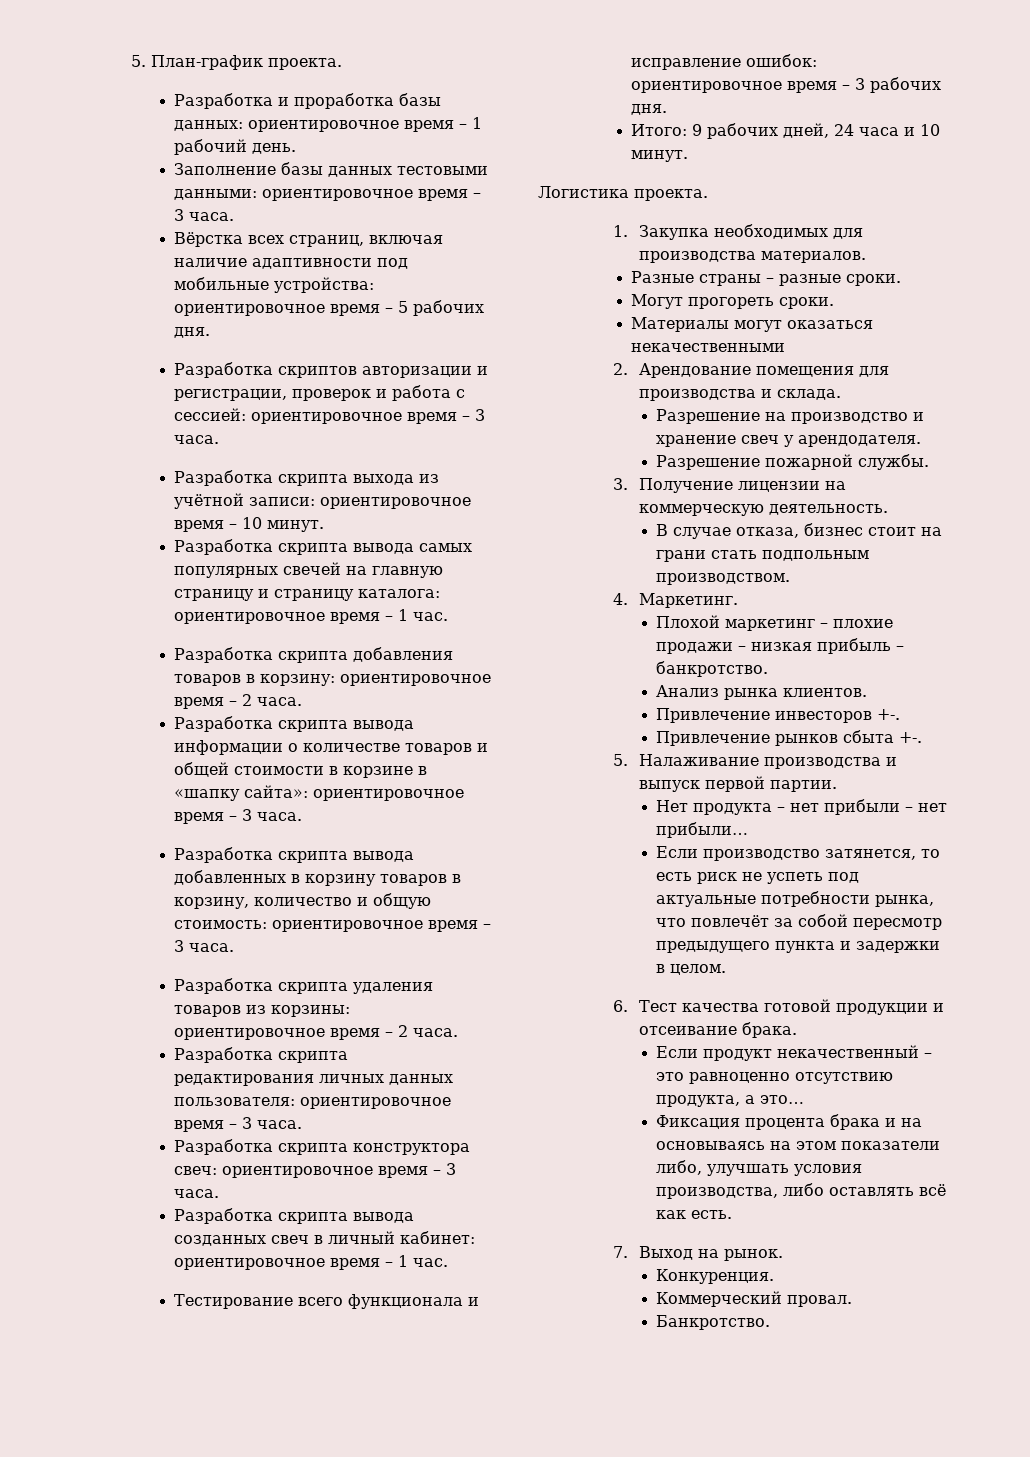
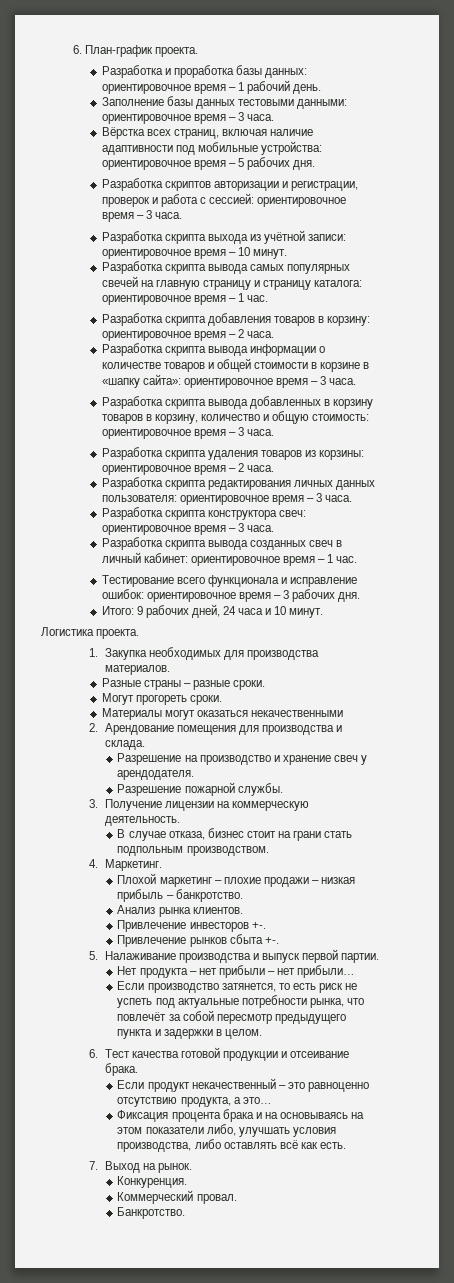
[131,55,147,67] 5. -> [72,45,82,54] 6.

